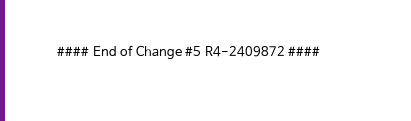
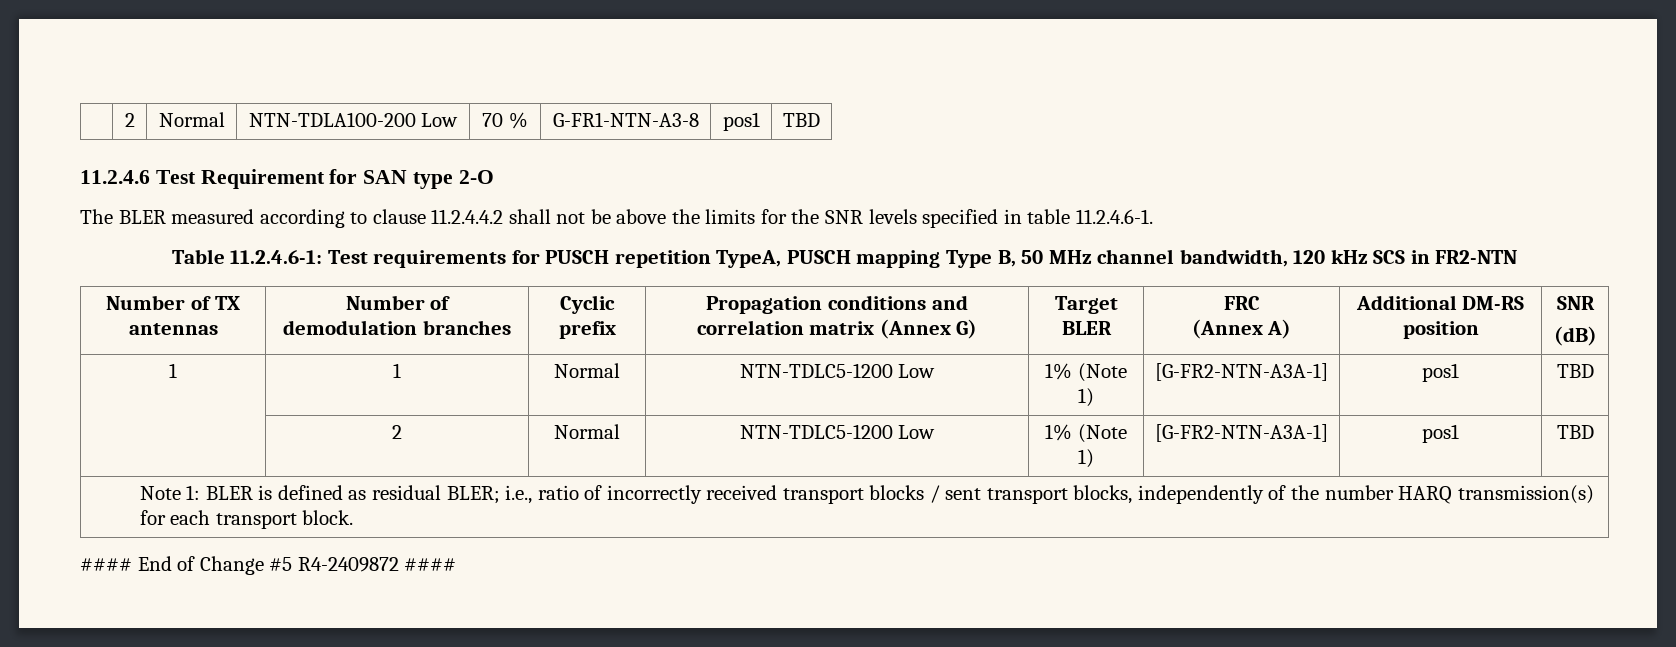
(57, 51) none -> [124,113,135,127] [158,112,225,127] [248,112,459,127] [482,112,528,129] [552,112,699,127] [722,112,760,131] [783,113,820,127] [80,169,494,189] [80,209,1153,228] [171,249,1518,268] [106,295,240,310] [128,323,218,335] [345,295,451,310] [283,320,511,335] [560,295,615,314] [558,321,616,339] [706,295,968,314] [696,319,978,339] [1054,296,1118,314] [1061,321,1112,335] [1223,296,1260,310] [1191,319,1292,339] [1355,295,1525,310] [1402,321,1479,339] [1556,296,1595,310] [1553,326,1597,346] [169,363,177,378] [393,363,401,378] [554,363,620,378] [739,363,936,378] [1045,363,1127,382] [1078,388,1094,407] [1155,363,1328,381] [1422,363,1459,382] [1556,364,1594,378] [392,425,402,439] [554,424,620,439] [739,424,936,439] [1045,424,1127,443] [1078,449,1094,468] [1155,424,1328,442] [1422,424,1459,443] [1556,425,1594,439] [139,485,1594,504] [139,510,354,529] | 2 | Normal | NTN-TDLA100-200 Low | 70 % | G-FR1-NTN-A3-8 | pos1 | TBD // 11.2.4.6 Test Requirement for SAN type 2-O // The BLER measured according to clause 11.2.4.4.2 shall not be above the limits for the SNR levels specified in table 11.2.4.6-1. // Table 11.2.4.6-1: Test requirements for PUSCH repetition TypeA, PUSCH mapping Type B, 50 MHz channel bandwidth, 120 kHz SCS in FR2-NTN // Number of TX antennas | Number of demodulation branches | Cyclic prefix | Propagation conditions and correlation matrix (Annex G) | Target BLER | FRC // (Annex A) | Additional DM-RS position | SNR // (dB) // 1 | 1 | Normal | NTN-TDLC5-1200 Low | 1% (Note 1) | [G-FR2-NTN-A3A-1] | pos1 | TBD // | 2 | Normal | NTN-TDLC5-1200 Low | 1% (Note 1) | [G-FR2-NTN-A3A-1] | pos1 | TBD // Note 1: BLER is defined as residual BLER; i.e., ratio of incorrectly received transport blocks / sent transport blocks, independently of the number HARQ transmission(s) for each transport block. //

